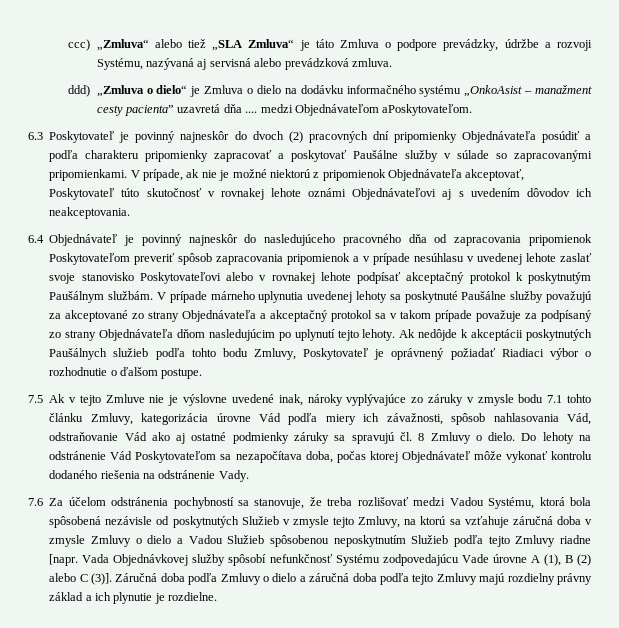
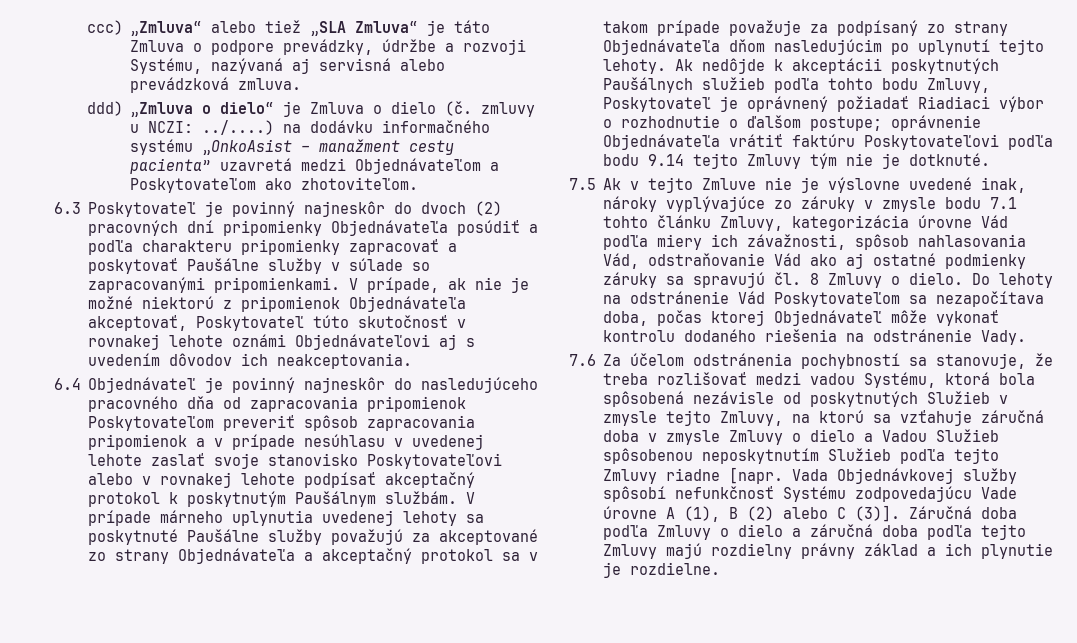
(281, 89) none -> [444,101,535,117] [129,120,274,135] (č. zmluvy u NCZI: ../....)
[223,104,473,116] dňa .... medzi Objednávateľom aPoskytovateľom. -> [300,158,499,174] [129,177,418,193] medzi Objednávateľom a Poskytovateľom ako zhotoviteľom.
[161,368,203,379] postupe. -> [810,115,982,131] [603,134,1054,150] [603,153,991,169] postupe; oprávnenie Objednávateľa vrátiť faktúru Poskytovateľovi podľa bodu 9.14 tejto Zmluvy tým nie je dotknuté.
[449,497,484,506] Vadou -> [810,373,856,385] vadou

